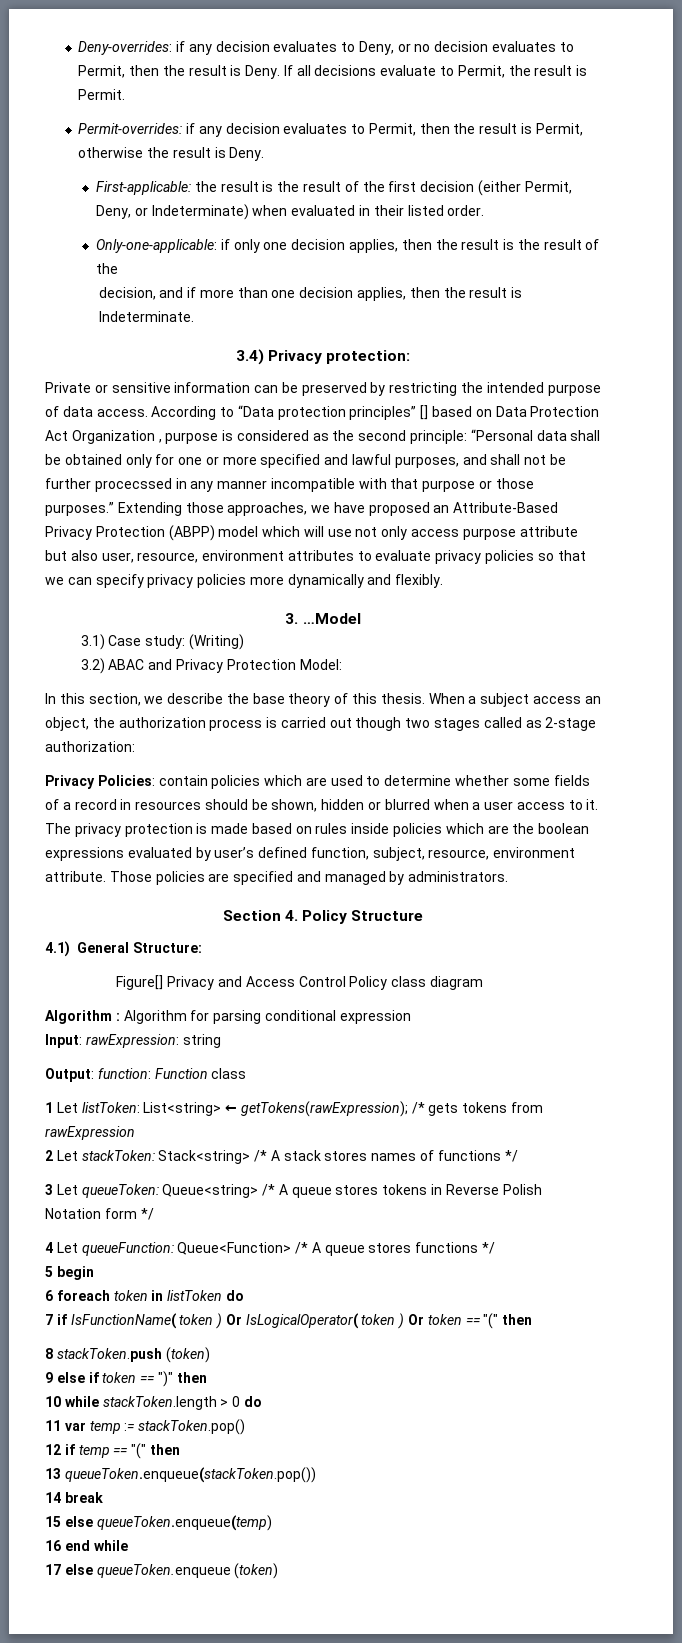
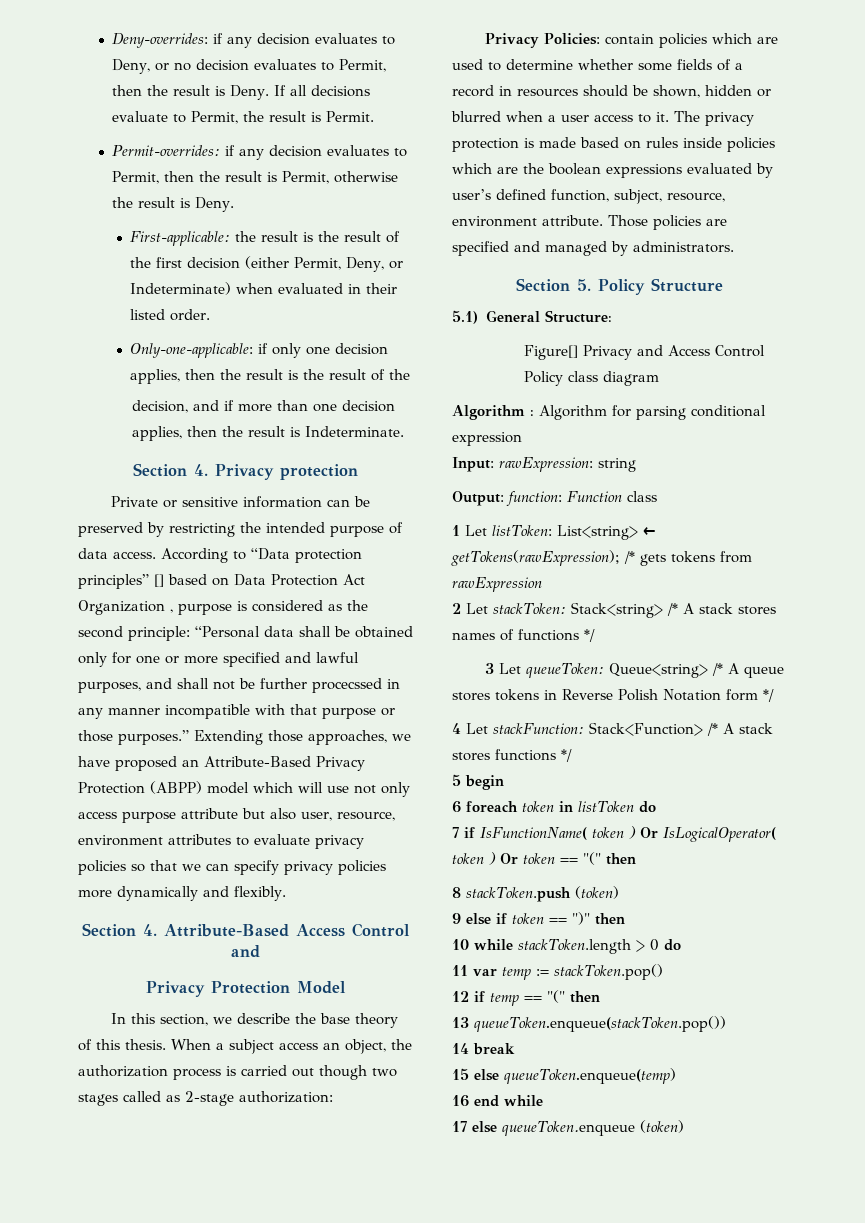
[235,349,411,365] 3.4) Privacy protection: -> [133,463,358,480] Section 4. Privacy protection
[285,613,361,624] [80,634,245,650] [80,658,342,674] 3. …Model // 3.1) Case study: (Writing) // 3.2) ABAC and Privacy Protection Model: -> [82,923,410,937] [231,945,260,958] [146,981,346,997] Section 4. Attribute-Based Access Control and // Privacy Protection Model
[284,910,298,921] 4. -> [577,279,591,291] 5.
[45,941,70,957] 4.1) -> [452,310,478,324] 5.1)
[81,1242,365,1256] queueFunction: Queue<Function> /* A queue -> [493,722,773,736] stackFunction: Stack<Function> /* A stack

